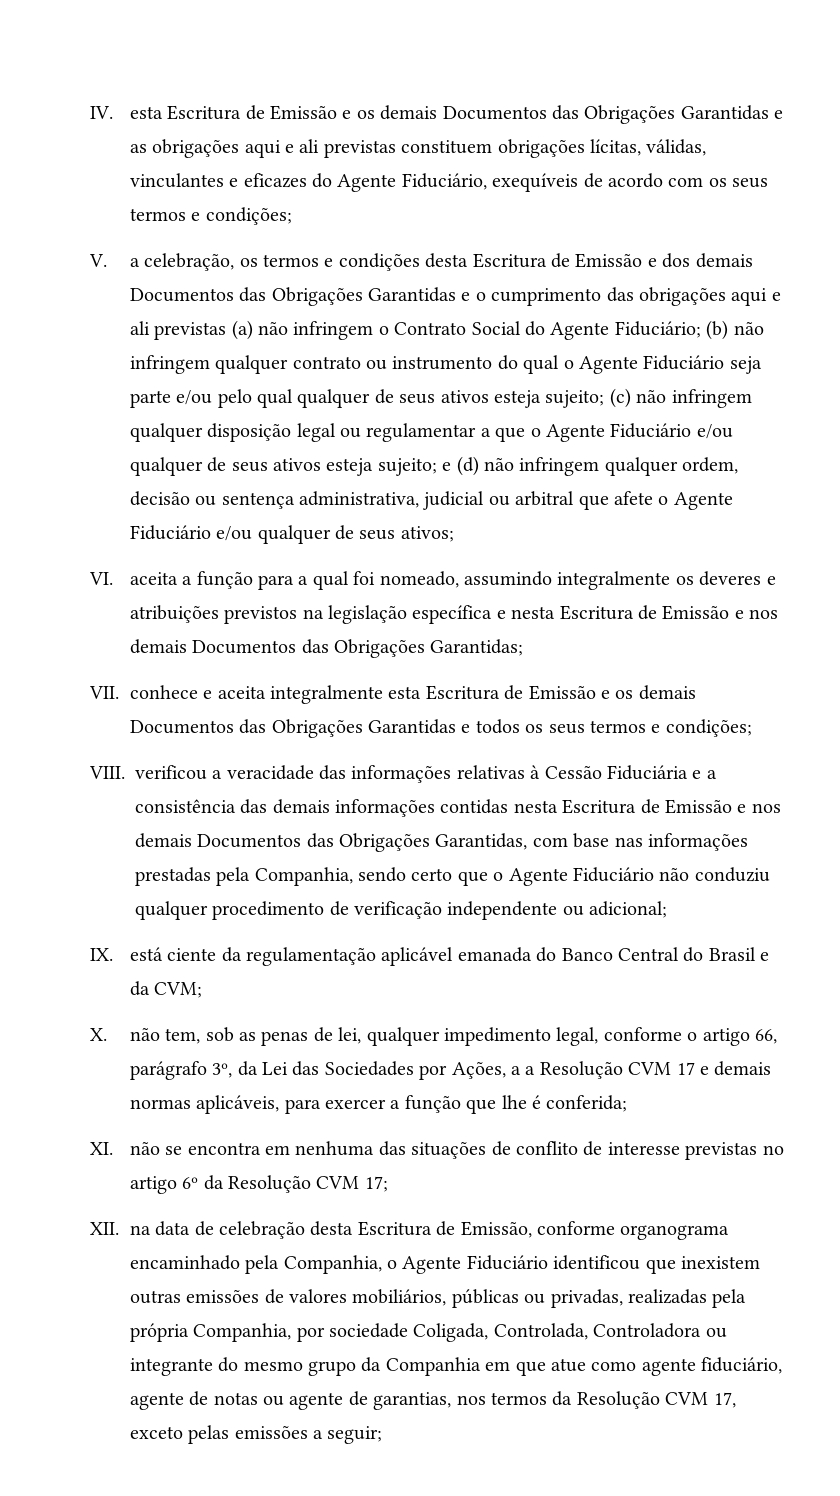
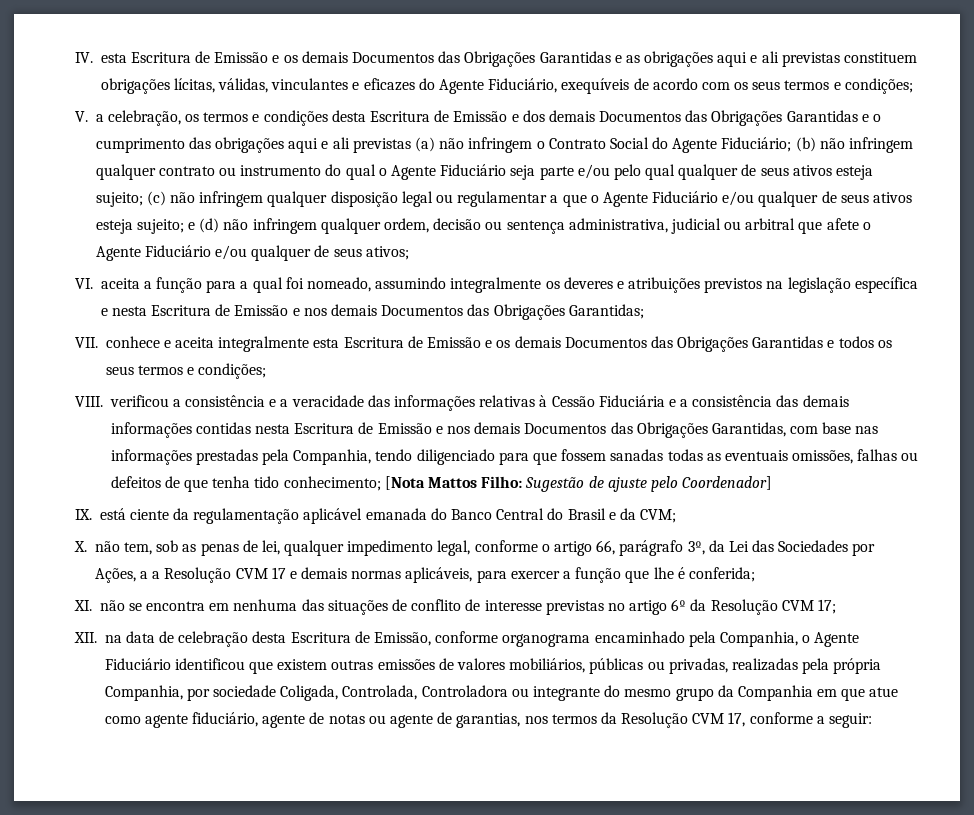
(223, 774) none -> [185,395,289,407] consistência e a
[358,867,770,886] [134,901,668,920] sendo certo que o Agente Fiduciário não conduziu qualquer procedimento de verificação independente ou adicional; -> [375,449,919,465] [110,476,773,492] tendo diligenciado para que fossem sanadas todas as eventuais omissões, falhas ou defeitos de que tenha tido conhecimento; [Nota Mattos Filho: Sugestão de ajuste pelo Coordenador]
[680,1256,760,1269] inexistem -> [277,659,328,670] existem
[129,1425,383,1444] exceto pelas emissões a seguir; -> [749,712,872,728] conforme a seguir:

